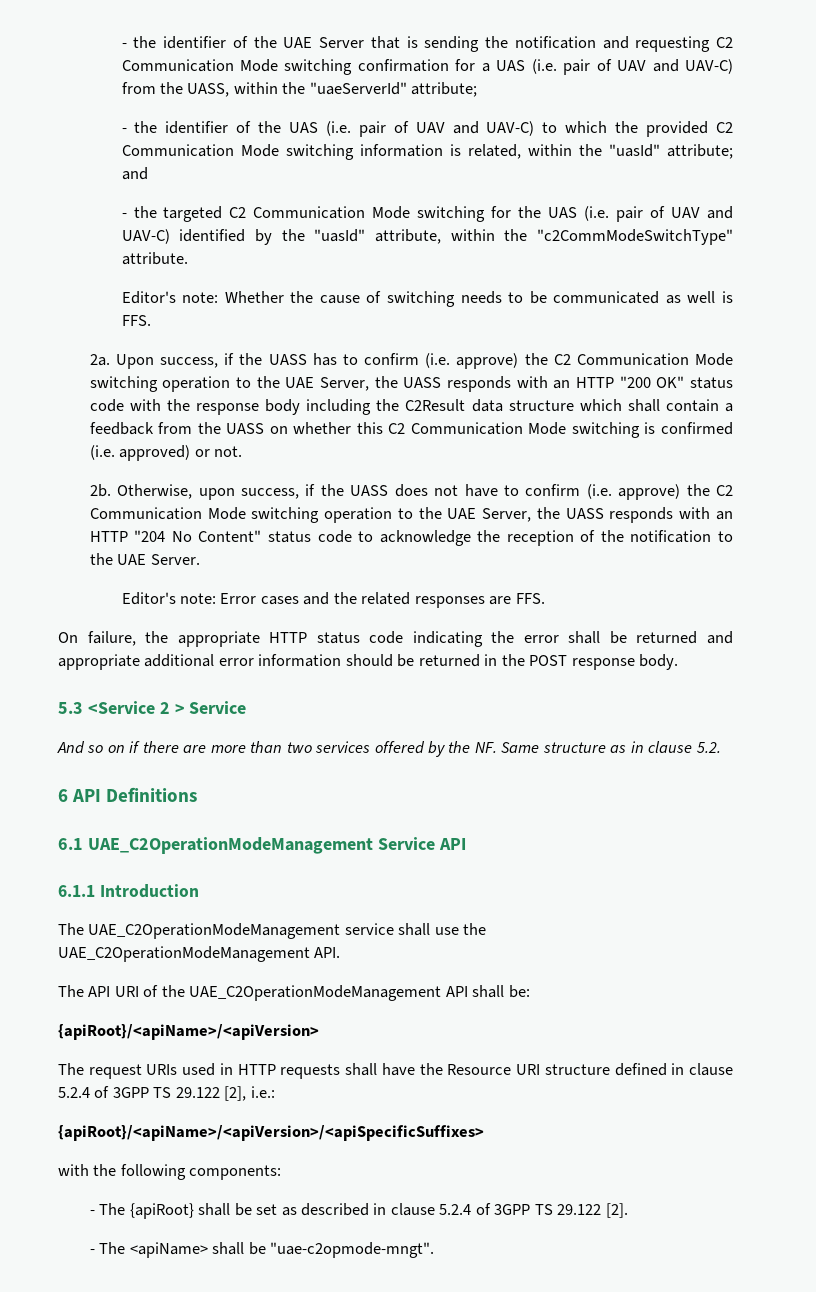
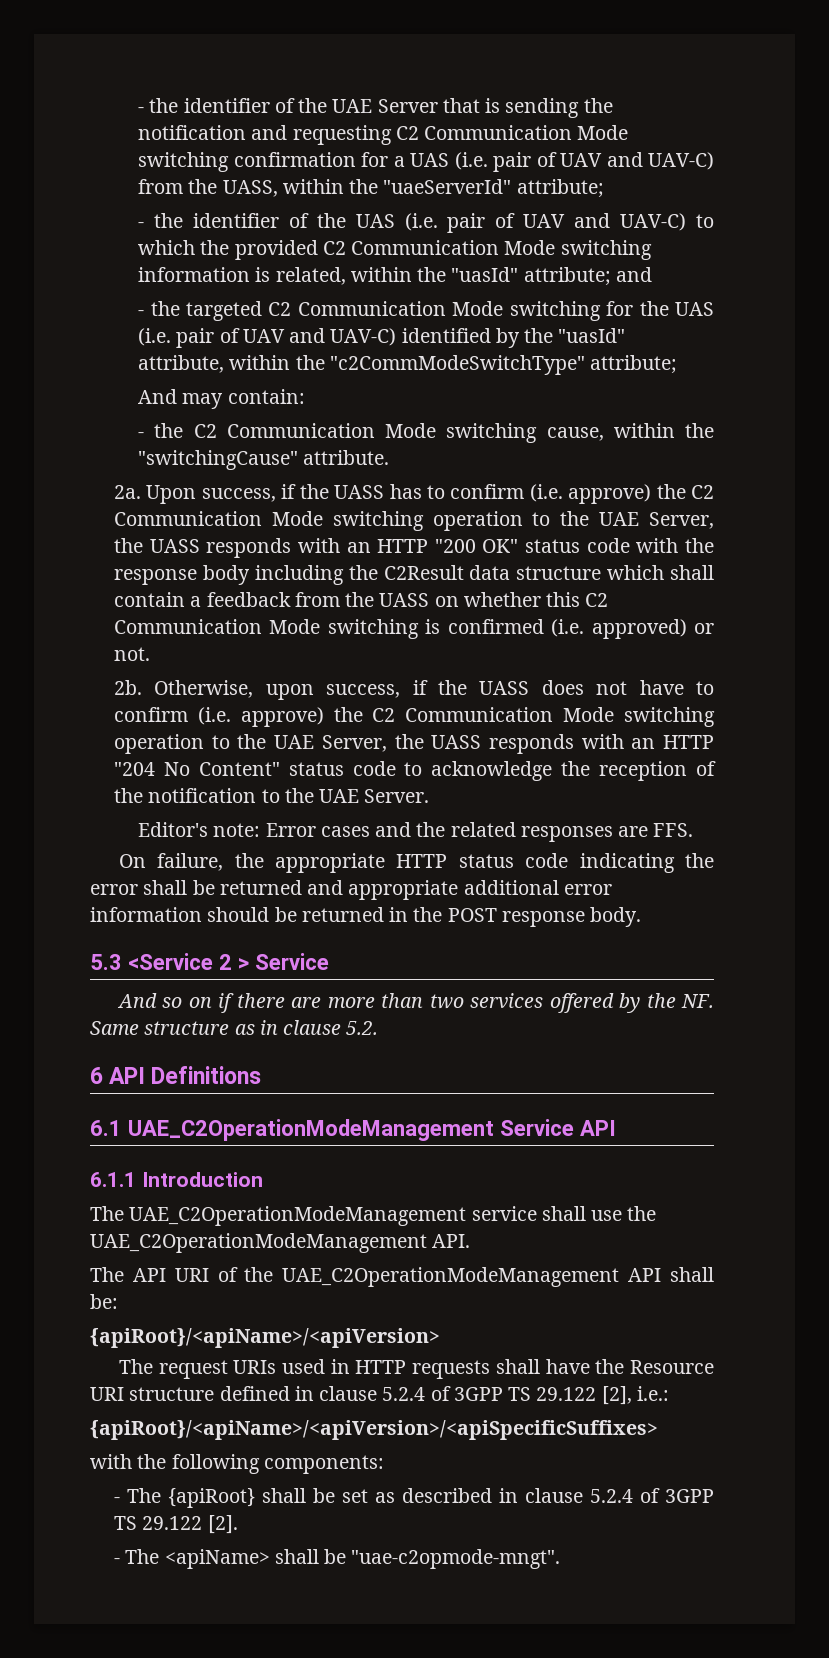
[121,252,188,265] [121,291,734,307] [121,315,151,326] attribute. // Editor's note: Whether the cause of switching needs to be communicated as well is FFS. -> [590,355,678,374] [138,389,305,409] [138,423,715,443] [138,450,390,470] attribute; // And may contain: // - the C2 Communication Mode switching cause, within the "switchingCause" attribute.

